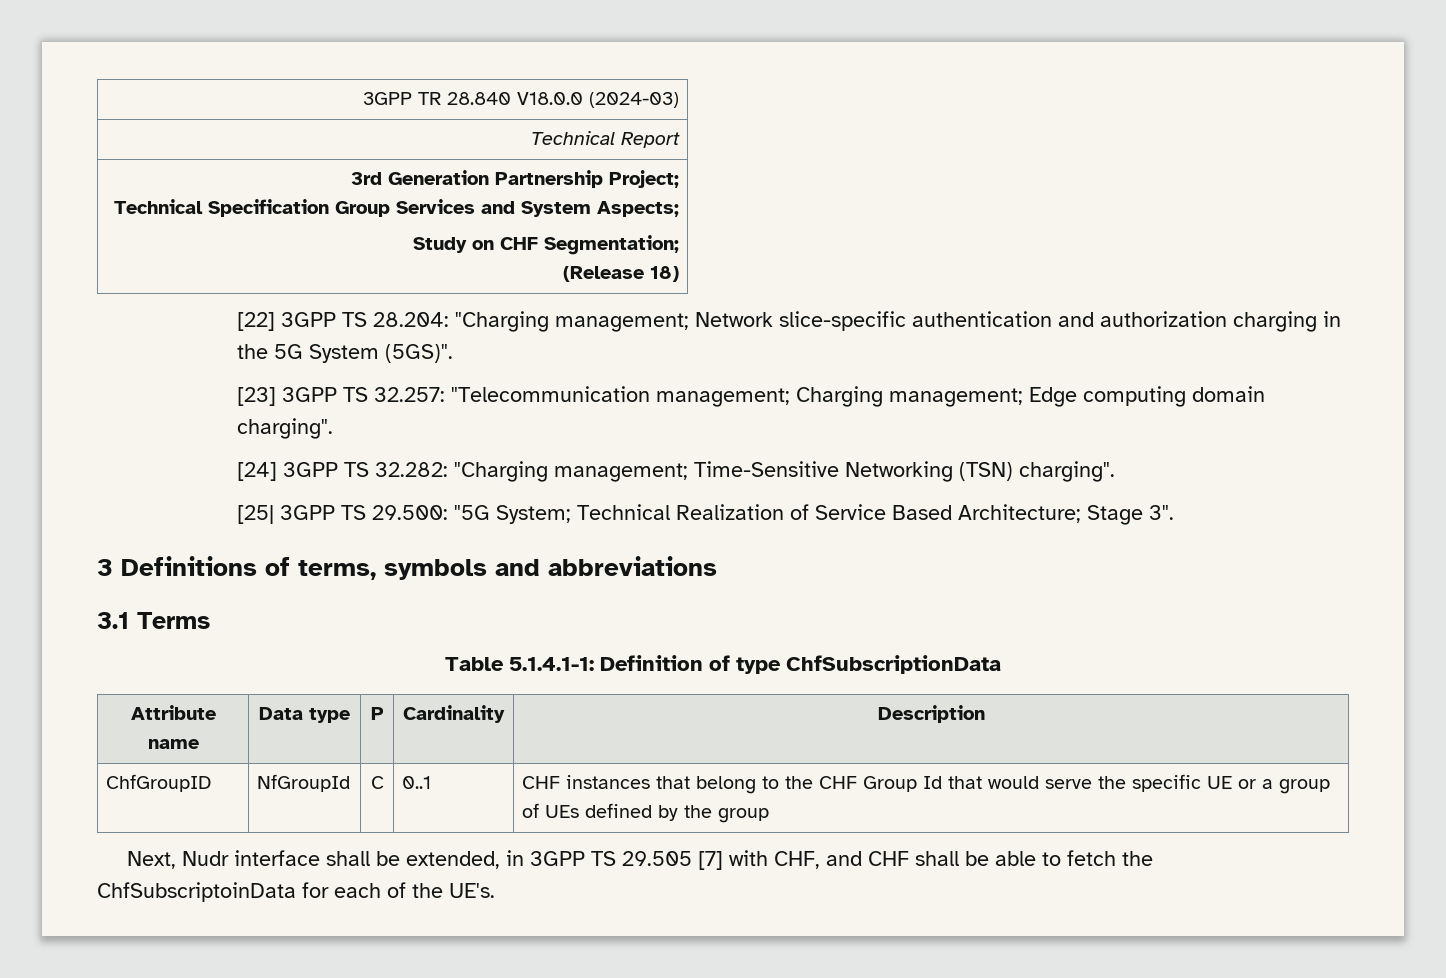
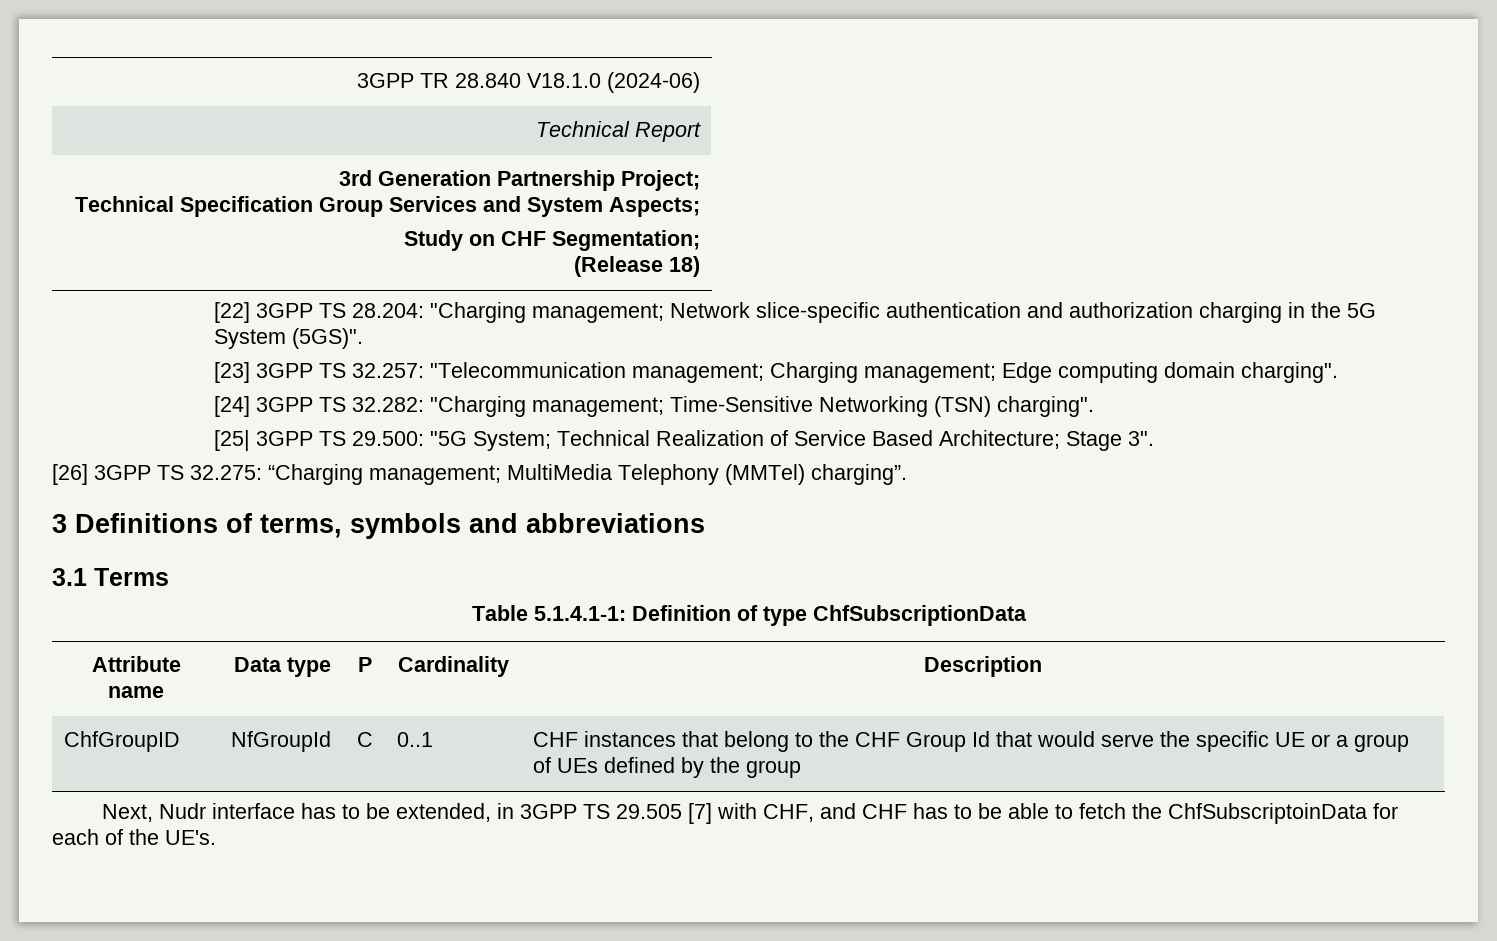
[516,92,679,108] V18.0.0 (2024-03) -> [526,72,700,93] V18.1.0 (2024-06)
(1175, 512) none -> [52,464,907,485] // [26] 3GPP TS 32.275: “Charging management; MultiMedia Telephony (MMTel) charging”.
[326,851,371,866] shall -> [300,803,360,819] has to
[915,851,960,866] shall -> [912,803,972,819] has to

